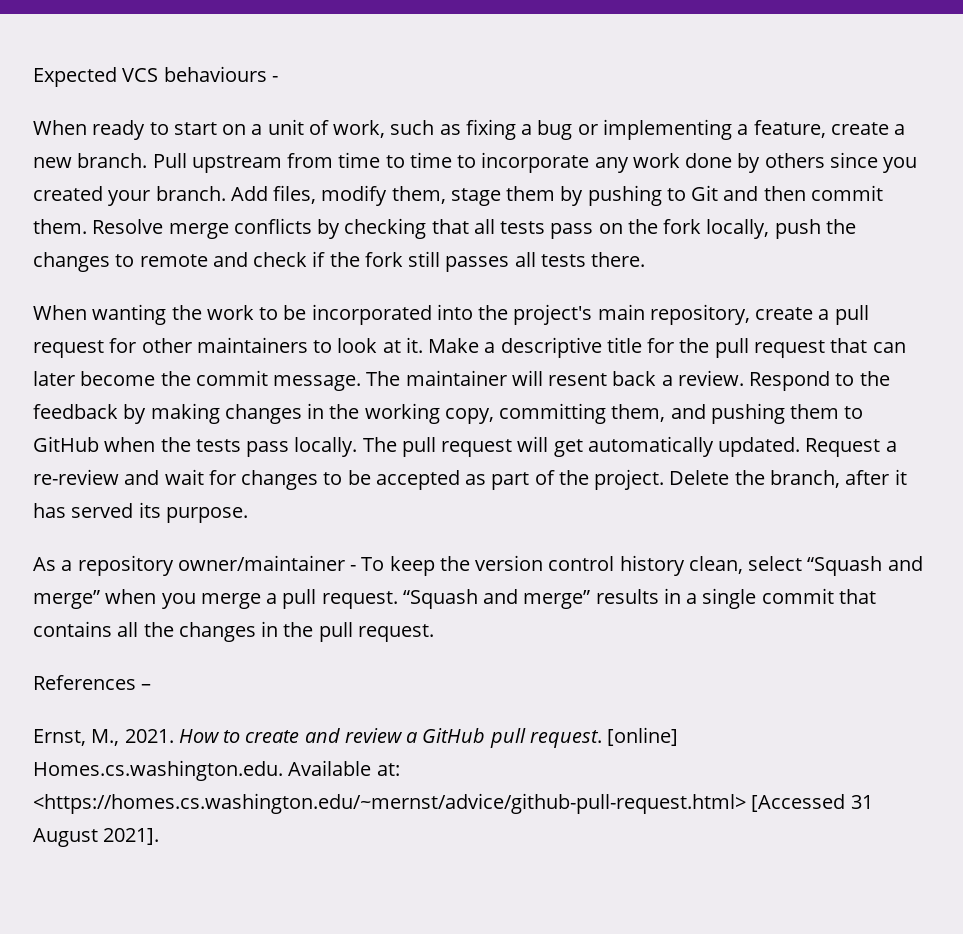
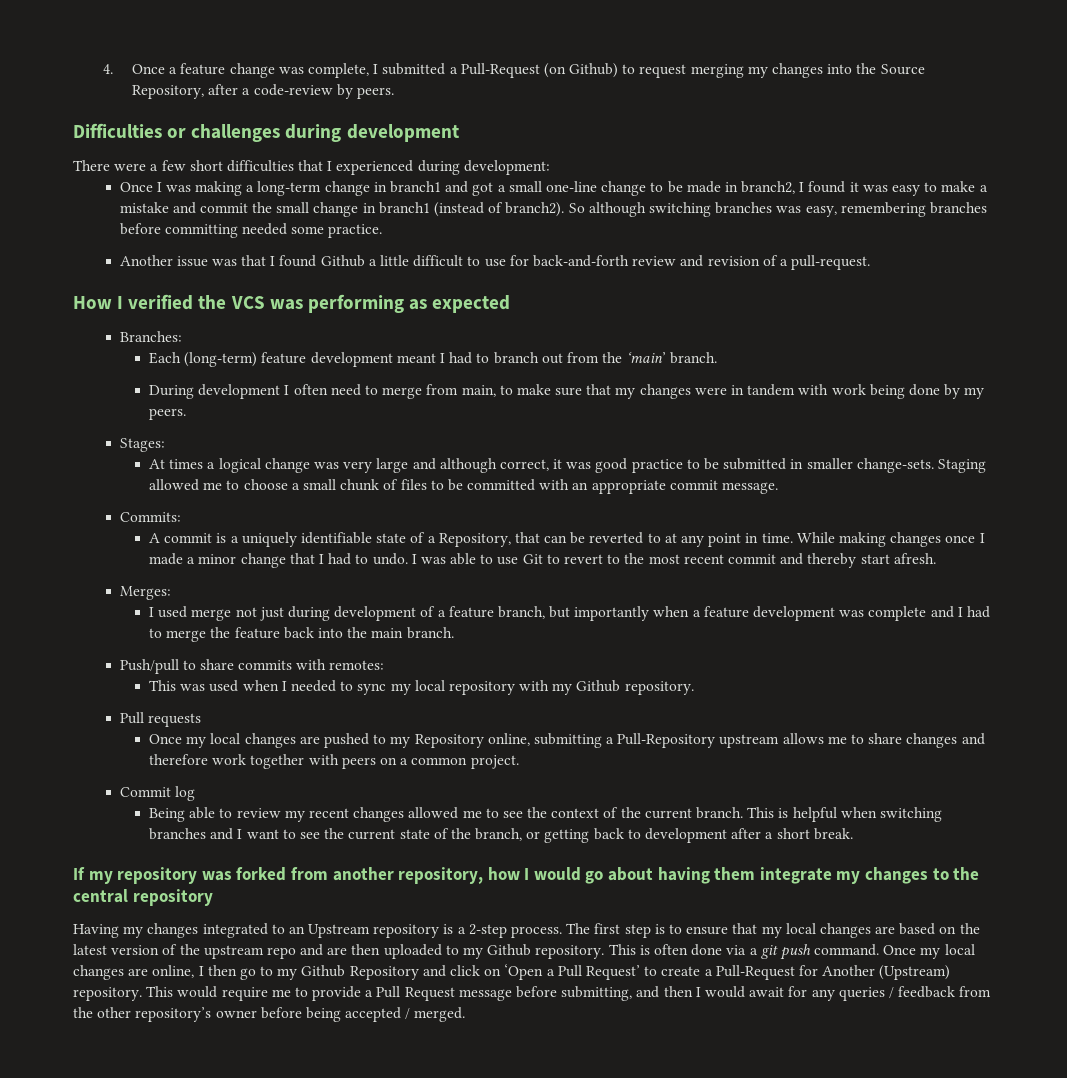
[33,66,278,87] [33,119,906,140] [33,152,918,173] [33,185,883,206] [33,218,856,239] [33,251,646,272] [33,304,869,325] [33,337,906,358] [33,370,890,391] [33,403,864,424] [33,436,897,457] [33,469,907,490] [33,502,248,523] [33,555,923,576] [33,588,876,609] [33,621,434,642] [33,675,152,690] [33,727,679,748] [33,760,400,781] [33,793,873,814] [33,828,160,847] Expected VCS behaviours - // When ready to start on a unit of work, such as fixing a bug or implementing a feature, create a new branch. Pull upstream from time to time to incorporate any work done by others since you created your branch. Add files, modify them, stage them by pushing to Git and then commit them. Resolve merge conflicts by checking that all tests pass on the fork locally, push the changes to remote and check if the fork still passes all tests there. // When wanting the work to be incorporated into the project's main repository, create a pull request for other maintainers to look at it. Make a descriptive title for the pull request that can later become the commit message. The maintainer will resent back a review. Respond to the feedback by making changes in the working copy, committing them, and pushing them to GitHub when the tests pass locally. The pull request will get automatically updated. Request a re-review and wait for changes to be accepted as part of the project. Delete the branch, after it has served its purpose. // As a repository owner/maintainer - To keep the version control history clean, select “Squash and merge” when you merge a pull request. “Squash and merge” results in a single commit that contains all the changes in the pull request. // References – // Ernst, M., 2021. How to create and review a GitHub pull request. [online] Homes.cs.washington.edu. Available at: <https://homes.cs.washington.edu/~mernst/advice/github-pull-request.html> [Accessed 31 August 2021]. -> [102,63,925,78] [132,84,394,99] [73,123,459,142] [73,160,550,175] [119,181,988,196] [119,202,987,217] [119,223,383,238] [119,255,871,270] [73,294,511,313] [119,331,182,342] [149,351,718,367] [149,384,985,399] [149,408,187,420] [119,438,165,452] [149,458,986,473] [149,479,779,494] [119,512,181,522] [149,532,985,547] [149,553,936,568] [119,586,171,600] [149,606,990,621] [149,627,454,642] [119,659,385,674] [149,680,694,695] [119,712,201,727] [149,733,985,748] [149,754,519,769] [119,786,195,801] [149,807,942,822] [149,828,853,843] [73,867,980,884] [73,889,213,906] [73,923,980,938] [73,944,975,960] [73,964,951,980] [73,986,992,1001] [73,1007,466,1022] 4. Once a feature change was complete, I submitted a Pull-Request (on Github) to request merging my changes into the Source Repository, after a code-review by peers. // Difficulties or challenges during development // There were a few short difficulties that I experienced during development: // Once I was making a long-term change in branch1 and got a small one-line change to be made in branch2, I found it was easy to make a mistake and commit the small change in branch1 (instead of branch2). So although switching branches was easy, remembering branches before committing needed some practice. // Another issue was that I found Github a little difficult to use for back-and-forth review and revision of a pull-request. // How I verified the VCS was performing as expected // Branches: // Each (long-term) feature development meant I had to branch out from the ‘main’ branch. // During development I often need to merge from main, to make sure that my changes were in tandem with work being done by my peers. // Stages: // At times a logical change was very large and although correct, it was good practice to be submitted in smaller change-sets. Staging allowed me to choose a small chunk of files to be committed with an appropriate commit message. // Commits: // A commit is a uniquely identifiable state of a Repository, that can be reverted to at any point in time. While making changes once I made a minor change that I had to undo. I was able to use Git to revert to the most recent commit and thereby start afresh. // Merges: // I used merge not just during development of a feature branch, but importantly when a feature development was complete and I had to merge the feature back into the main branch. // Push/pull to share commits with remotes: // This was used when I needed to sync my local repository with my Github repository. // Pull requests // Once my local changes are pushed to my Repository online, submitting a Pull-Repository upstream allows me to share changes and therefore work together with peers on a common project. // Commit log // Being able to review my recent changes allowed me to see the context of the current branch. This is helpful when switching branches and I want to see the current state of the branch, or getting back to development after a short break. // If my repository was forked from another repository, how I would go about having them integrate my changes to the central repository // Having my changes integrated to an Upstream repository is a 2-step process. The first step is to ensure that my local changes are based on the latest version of the upstream repo and are then uploaded to my Github repository. This is often done via a git push command. Once my local changes are online, I then go to my Github Repository and click on ‘Open a Pull Request’ to create a Pull-Request for Another (Upstream) repository. This would require me to provide a Pull Request message before submitting, and then I would await for any queries / feedback from the other repository’s owner before being accepted / merged.

